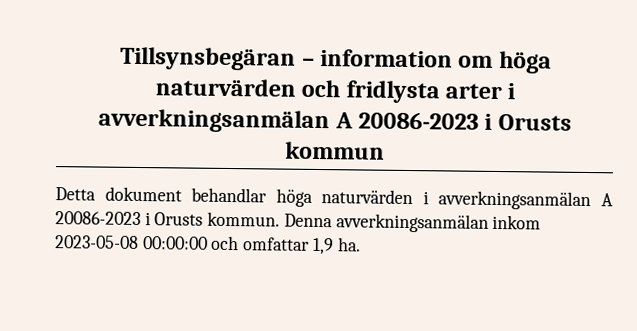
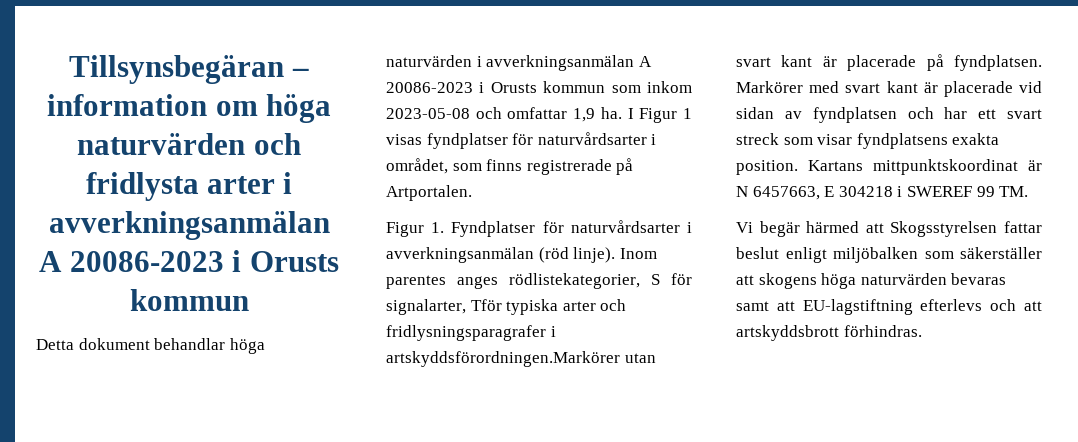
[207,211,489,233] kommun. Denna avverkningsanmälan -> [543,81,641,93] kommun som
[142,236,208,250] 00:00:00 -> (470, 113) none
(361, 244) none -> [627,108,692,123] [386,132,657,149] [386,158,634,175] [386,185,472,201] [386,220,692,237] [386,247,657,263] [386,273,692,289] [386,299,627,315] [386,325,556,341] [386,351,656,367] [736,54,1042,71] [736,81,1042,97] [736,107,1042,123] [736,133,1000,149] [736,159,1042,175] [736,186,1029,200] [736,221,1042,237] [736,247,1042,263] [736,273,1007,289] [736,299,1042,315] [736,325,922,341] I Figur 1 visas fyndplatser för naturvårdsarter i området, som finns registrerade på Artportalen. // Figur 1. Fyndplatser för naturvårdsarter i avverkningsanmälan (röd linje). Inom parentes anges rödlistekategorier, S för signalarter, Tför typiska arter och fridlysningsparagrafer i artskyddsförordningen.Markörer utan svart kant är placerade på fyndplatsen. Markörer med svart kant är placerade vid sidan av fyndplatsen och har ett svart streck som visar fyndplatsens exakta position. Kartans mittpunktskoordinat är N 6457663, E 304218 i SWEREF 99 TM. // Vi begär härmed att Skogsstyrelsen fattar beslut enligt miljöbalken som säkerställer att skogens höga naturvärden bevaras samt att EU-lagstiftning efterlevs och att artskyddsbrott förhindras.

